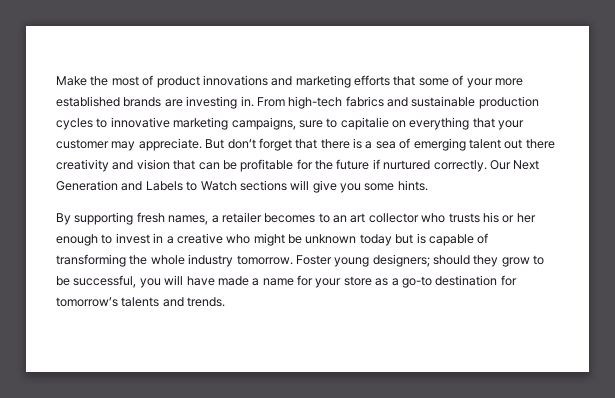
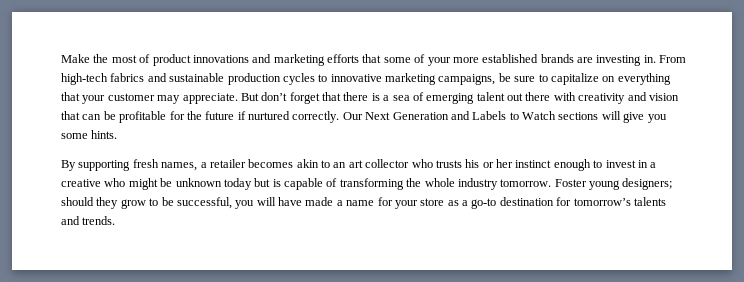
(296, 123) none -> [498,73,511,82] be
[340,117,389,130] capitalie -> [550,73,599,85] capitalize
(555, 144) none -> [553,92,576,101] with
(316, 218) none -> [296,159,319,168] akin
(536, 218) none -> [515,160,552,168] instinct

